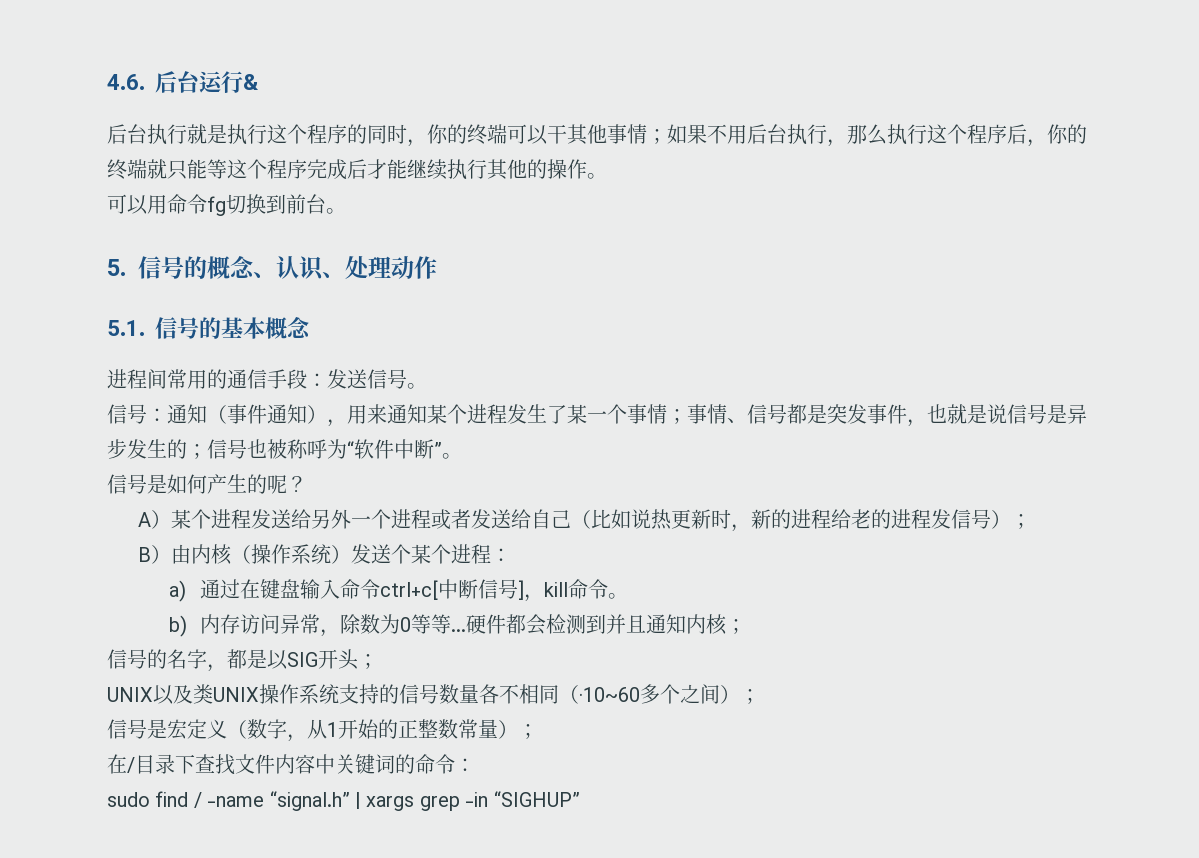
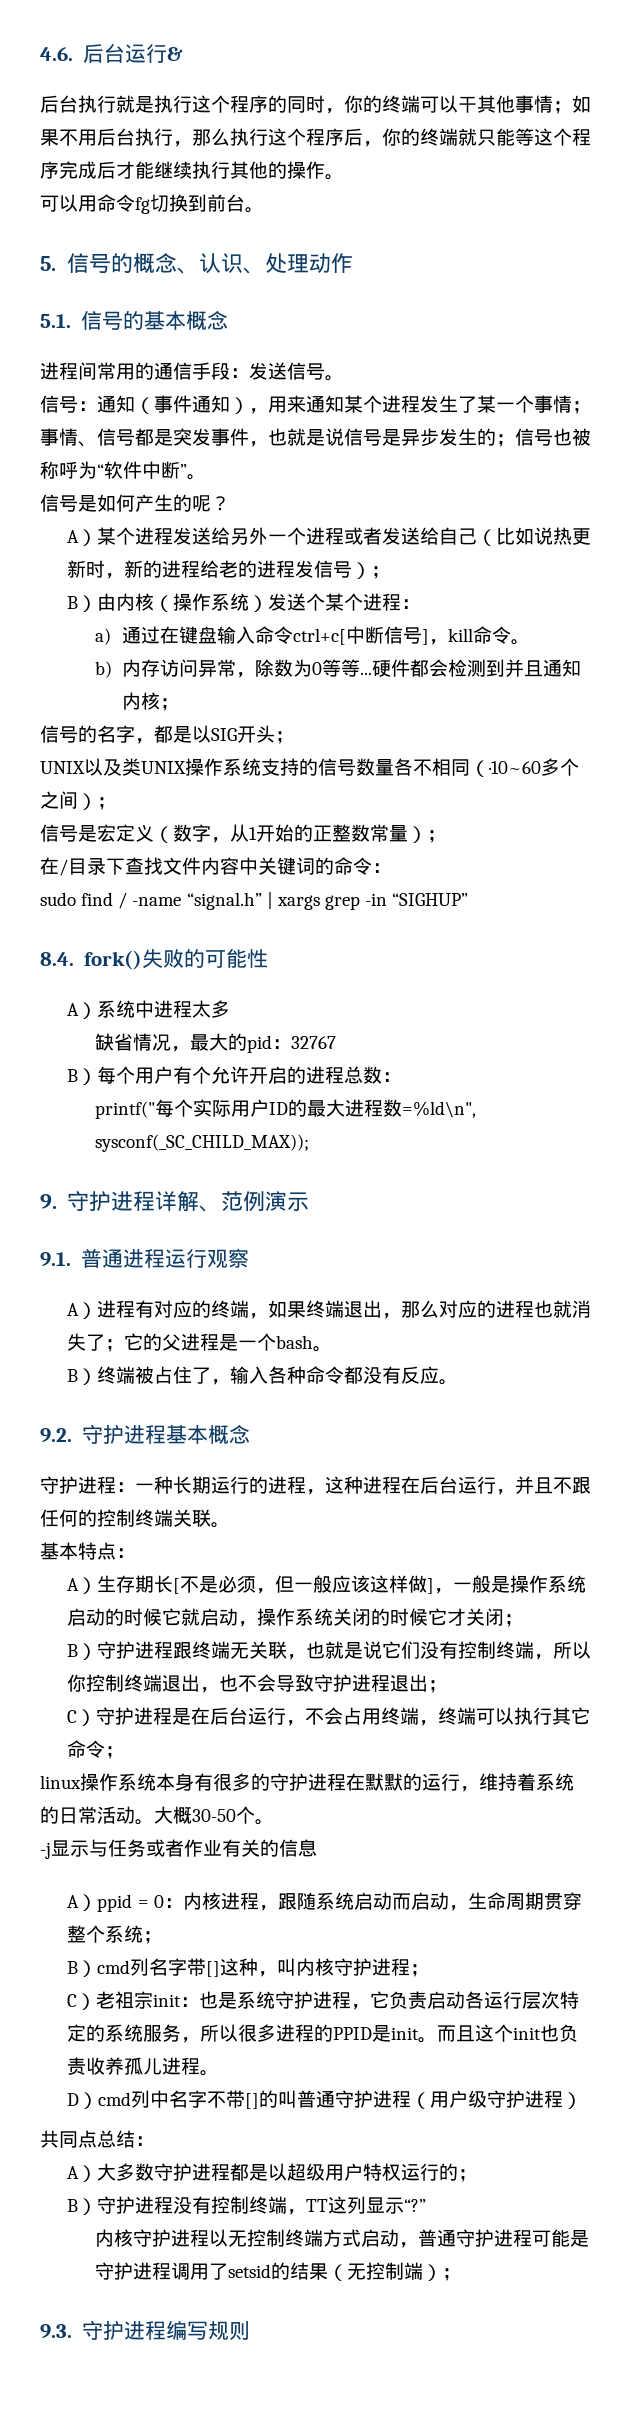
(580, 799) none -> [40,948,268,970] [67,1000,231,1019] [94,1033,336,1053] [67,1066,402,1085] [94,1099,476,1119] [94,1134,309,1152] [40,1191,310,1212] [40,1248,249,1268] [67,1300,592,1319] [67,1333,333,1352] [67,1366,459,1385] [40,1424,250,1444] [40,1476,591,1495] [40,1509,230,1528] [40,1542,135,1560] [67,1575,587,1594] [67,1608,524,1627] [67,1641,592,1660] [67,1674,448,1693] [67,1707,591,1726] [67,1740,125,1759] [40,1773,574,1792] [40,1806,274,1825] [40,1839,317,1859] [67,1892,582,1912] [67,1925,163,1944] [67,1958,430,1977] [67,1991,580,2010] [67,2024,579,2043] [67,2057,220,2076] [67,2090,583,2109] [40,2130,154,2148] [67,2163,478,2182] [67,2196,427,2215] [94,2229,589,2248] [94,2262,461,2281] [40,2320,250,2340] // 8.4. fork()失败的可能性 // A）系统中进程太多 // 缺省情况，最大的pid：32767 // B）每个用户有个允许开启的进程总数： // printf("每个实际用户ID的最大进程数=%ld\n", sysconf(_SC_CHILD_MAX)); // 9.守护进程详解、范例演示 // 9.1.普通进程运行观察 // A）进程有对应的终端，如果终端退出，那么对应的进程也就消失了；它的父进程是一个bash。 // B）终端被占住了，输入各种命令都没有反应。 // 9.2.守护进程基本概念 // 守护进程：一种长期运行的进程，这种进程在后台运行，并且不跟任何的控制终端关联。 // 基本特点： // A）生存期长[不是必须，但一般应该这样做]，一般是操作系统启动的时候它就启动，操作系统关闭的时候它才关闭； // B）守护进程跟终端无关联，也就是说它们没有控制终端，所以你控制终端退出，也不会导致守护进程退出； // C）守护进程是在后台运行，不会占用终端，终端可以执行其它命令； // linux操作系统本身有很多的守护进程在默默的运行，维持着系统的日常活动。大概30-50个。 // -j显示与任务或者作业有关的信息 // A）ppid = 0：内核进程，跟随系统启动而启动，生命周期贯穿整个系统； // B）cmd列名字带[]这种，叫内核守护进程； // C）老祖宗init：也是系统守护进程，它负责启动各运行层次特定的系统服务，所以很多进程的PPID是init。而且这个init也负责收养孤儿进程。 // D）cmd列中名字不带[]的叫普通守护进程（用户级守护进程） // 共同点总结： // A）大多数守护进程都是以超级用户特权运行的； // B）守护进程没有控制终端，TT这列显示“?” // 内核守护进程以无控制终端方式启动，普通守护进程可能是守护进程调用了setsid的结果（无控制端）； // 9.3.守护进程编写规则

